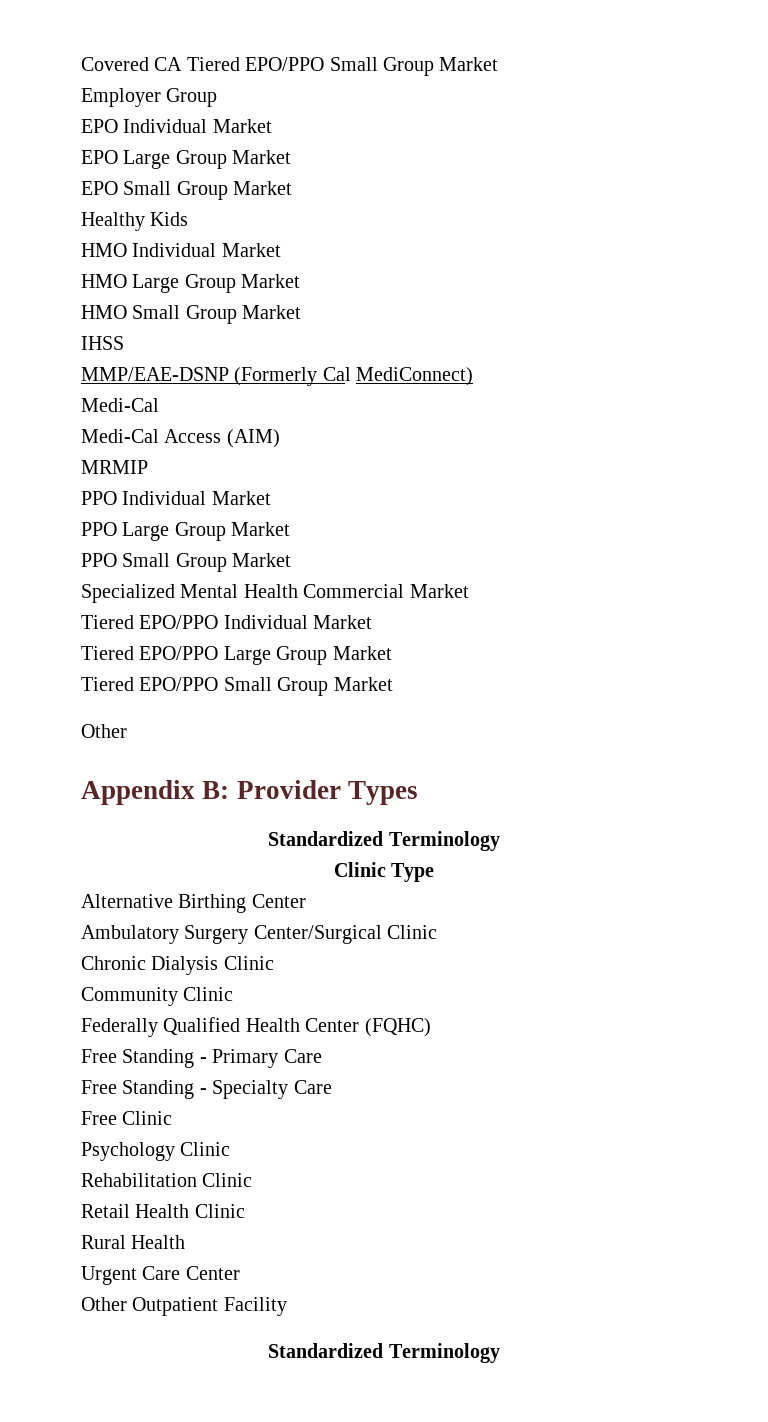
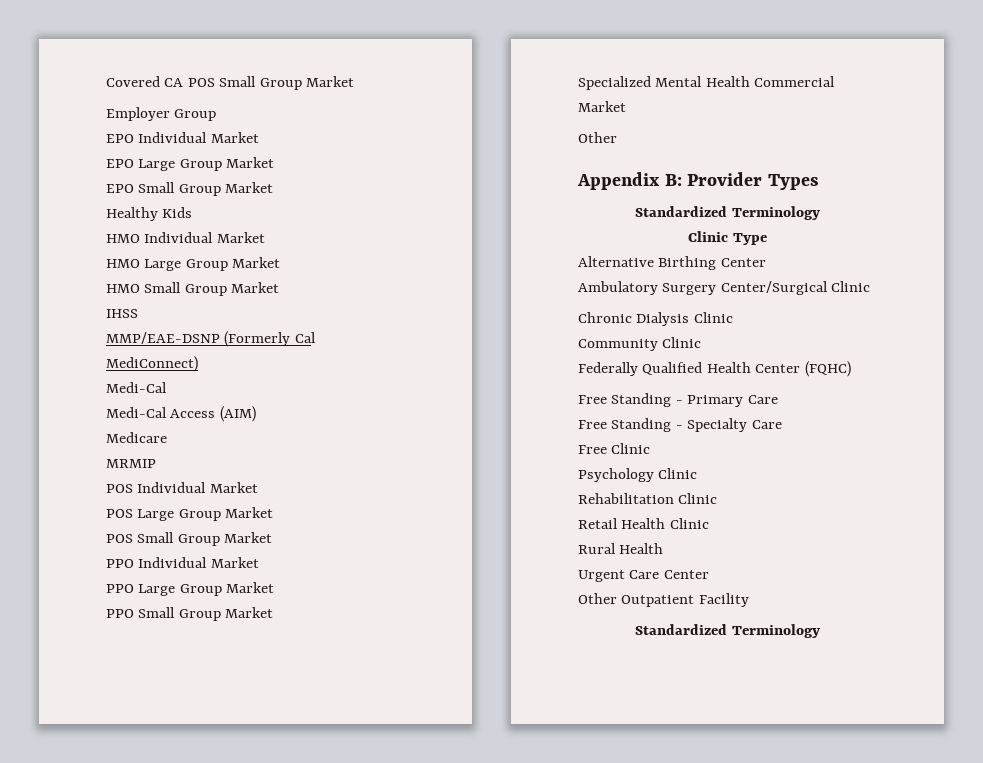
[186,57,325,71] Tiered EPO/PPO -> [187,78,215,87] POS
(280, 438) none -> [106,432,167,443] // Medicare
(148, 467) none -> [106,482,258,493] [106,507,274,521] [106,532,273,546] // POS Individual Market // POS Large Group Market // POS Small Group Market
[81,615,373,629] [81,646,392,665] [81,677,393,696] // Tiered EPO/PPO Individual Market // Tiered EPO/PPO Large Group Market // Tiered EPO/PPO Small Group Market -> (626, 106) none

